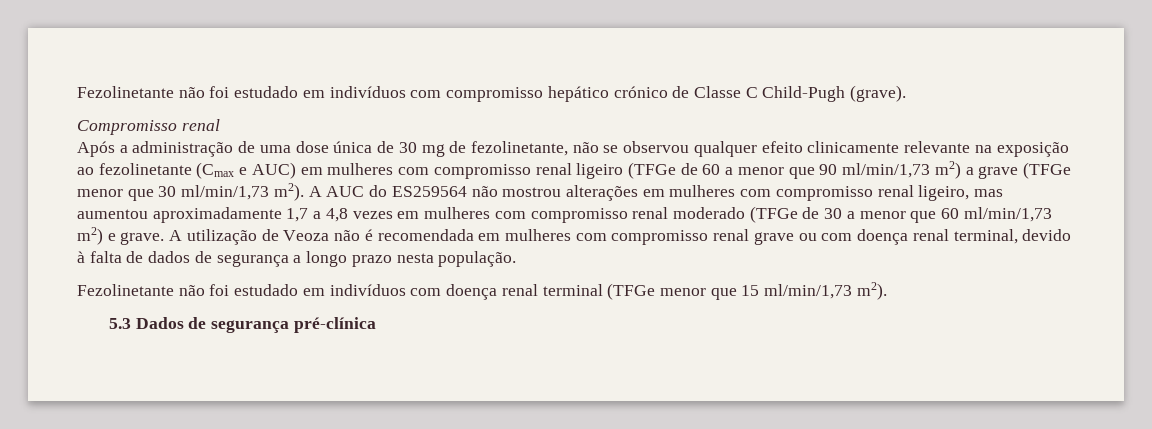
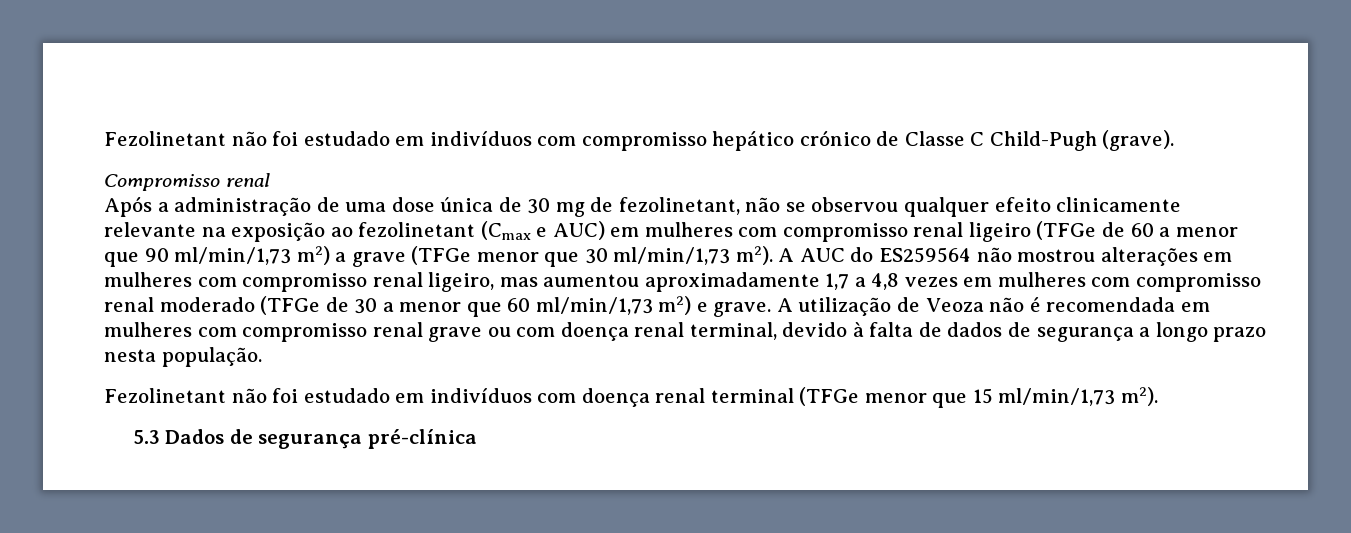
[77,86,174,98] Fezolinetante -> [104,131,226,146] Fezolinetant
[470,141,568,156] fezolinetante, -> [618,197,740,215] fezolinetant,
[98,163,192,175] fezolinetante -> [358,222,476,237] fezolinetant
[77,284,174,296] Fezolinetante -> [104,388,226,403] Fezolinetant

